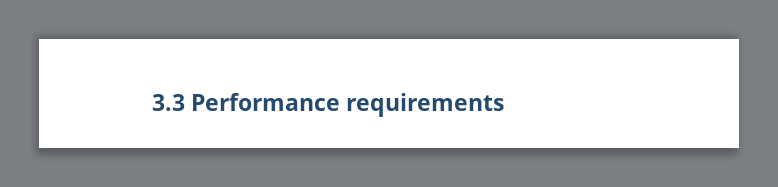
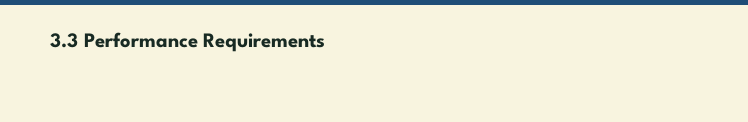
[346,93,505,117] requirements -> [203,33,326,52] Requirements

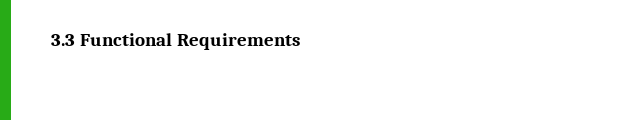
[83,32,198,48] Performance -> [79,33,172,46] Functional

